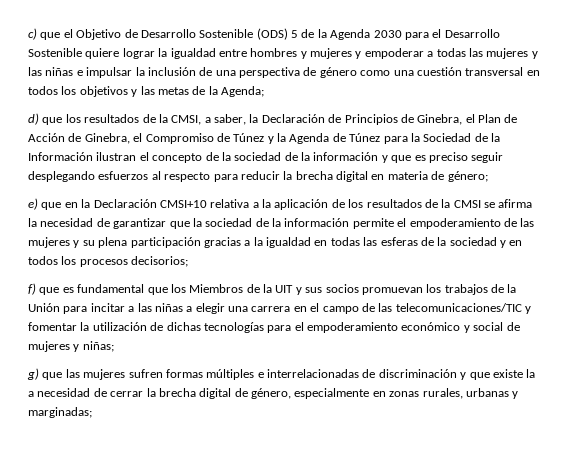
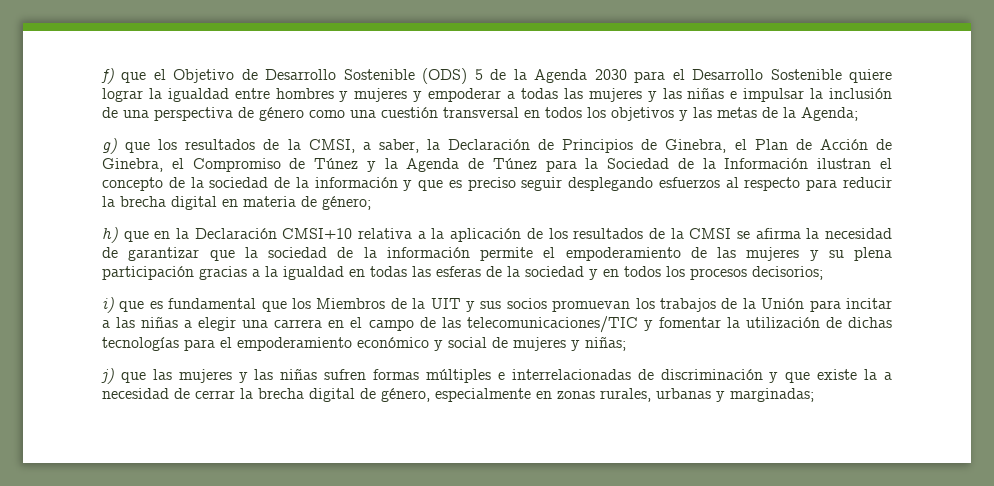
[28,28,37,40] c) -> [101,68,114,84] f)
[28,113,39,125] d) -> [102,138,117,154] g)
[28,198,38,210] e) -> [102,227,118,243] h)
[28,283,36,295] f) -> [102,297,114,313] i)
[27,368,39,380] g) -> [101,368,114,384] j)
(126, 374) none -> [238,368,318,383] y las niñas

